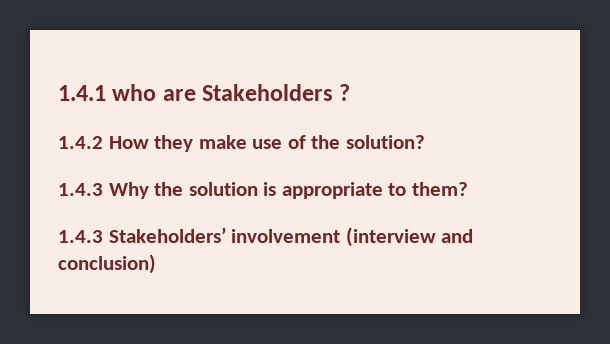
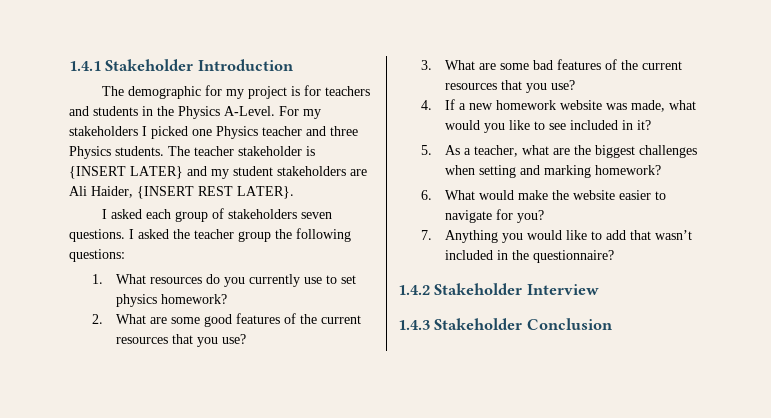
[112,84,351,101] [58,135,425,152] [58,182,468,199] [58,227,474,247] [58,254,156,274] who are Stakeholders ? // 1.4.2 How they make use of the solution? // 1.4.3 Why the solution is appropriate to them? // 1.4.3 Stakeholders’ involvement (interview and conclusion) -> [105,59,294,71] [101,85,370,99] [69,106,321,119] [69,126,358,139] [69,146,315,159] [69,166,367,179] [69,186,294,199] [101,208,332,222] [69,228,351,242] [69,249,125,262] [92,274,356,287] [115,294,227,307] [92,313,361,327] [115,334,246,347] [421,59,682,70] [444,80,575,93] [421,99,696,112] [444,120,651,133] [421,145,697,158] [444,165,661,178] [421,190,666,200] [444,209,544,223] [421,230,692,243] [444,250,614,263] [398,283,599,295] [398,318,613,330] Stakeholder Introduction // The demographic for my project is for teachers and students in the Physics A-Level. For my stakeholders I picked one Physics teacher and three Physics students. The teacher stakeholder is {INSERT LATER} and my student stakeholders are Ali Haider, {INSERT REST LATER}. // I asked each group of stakeholders seven questions. I asked the teacher group the following questions: // 1. What resources do you currently use to set physics homework? // 2. What are some good features of the current resources that you use? // 3. What are some bad features of the current resources that you use? // 4. If a new homework website was made, what would you like to see included in it? // 5. As a teacher, what are the biggest challenges when setting and marking homework? // 6. What would make the website easier to navigate for you? // 7. Anything you would like to add that wasn’t included in the questionnaire? // 1.4.2 Stakeholder Interview // 1.4.3 Stakeholder Conclusion

